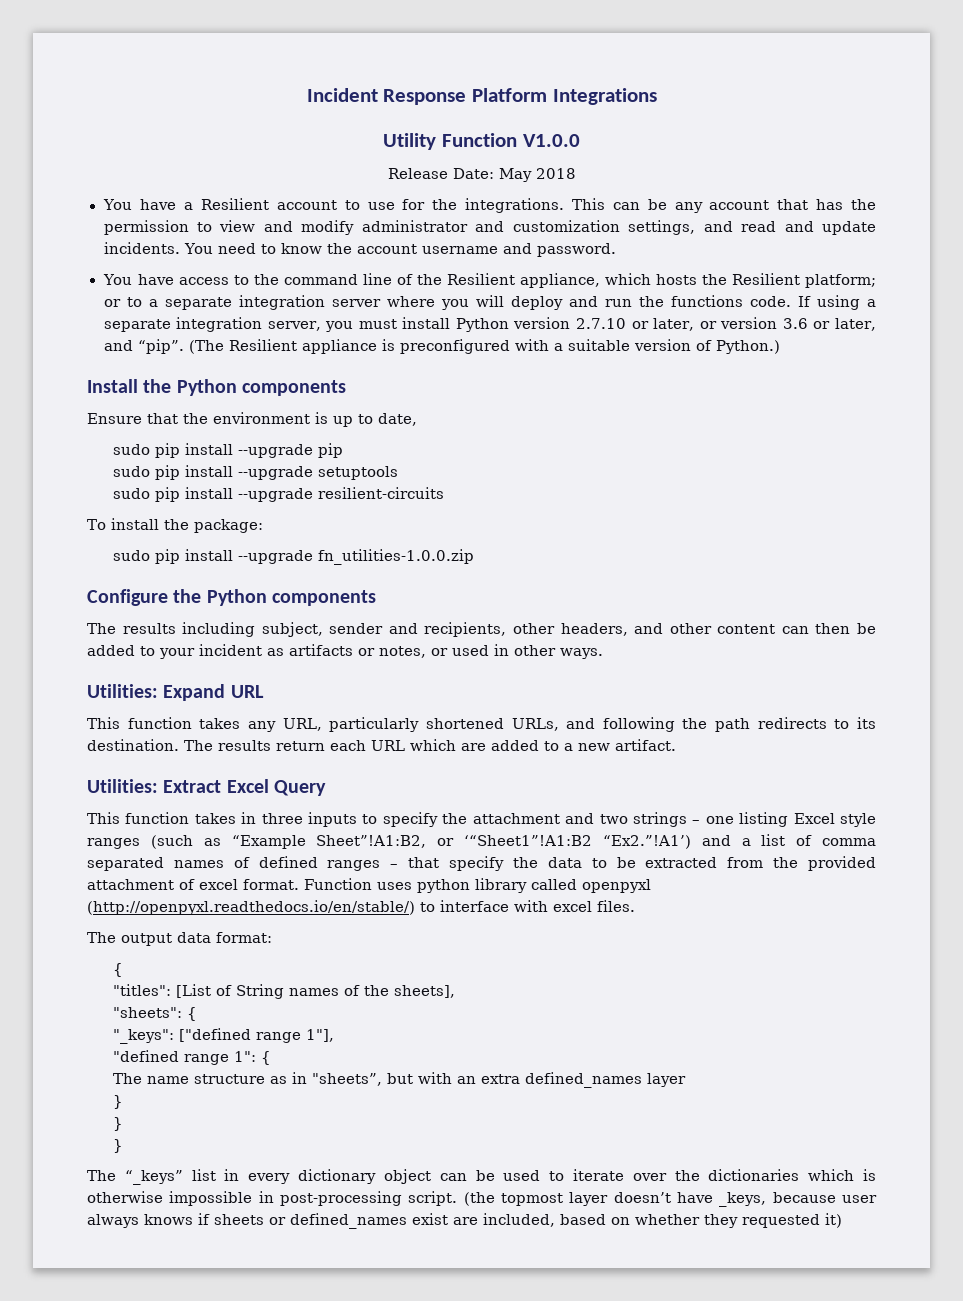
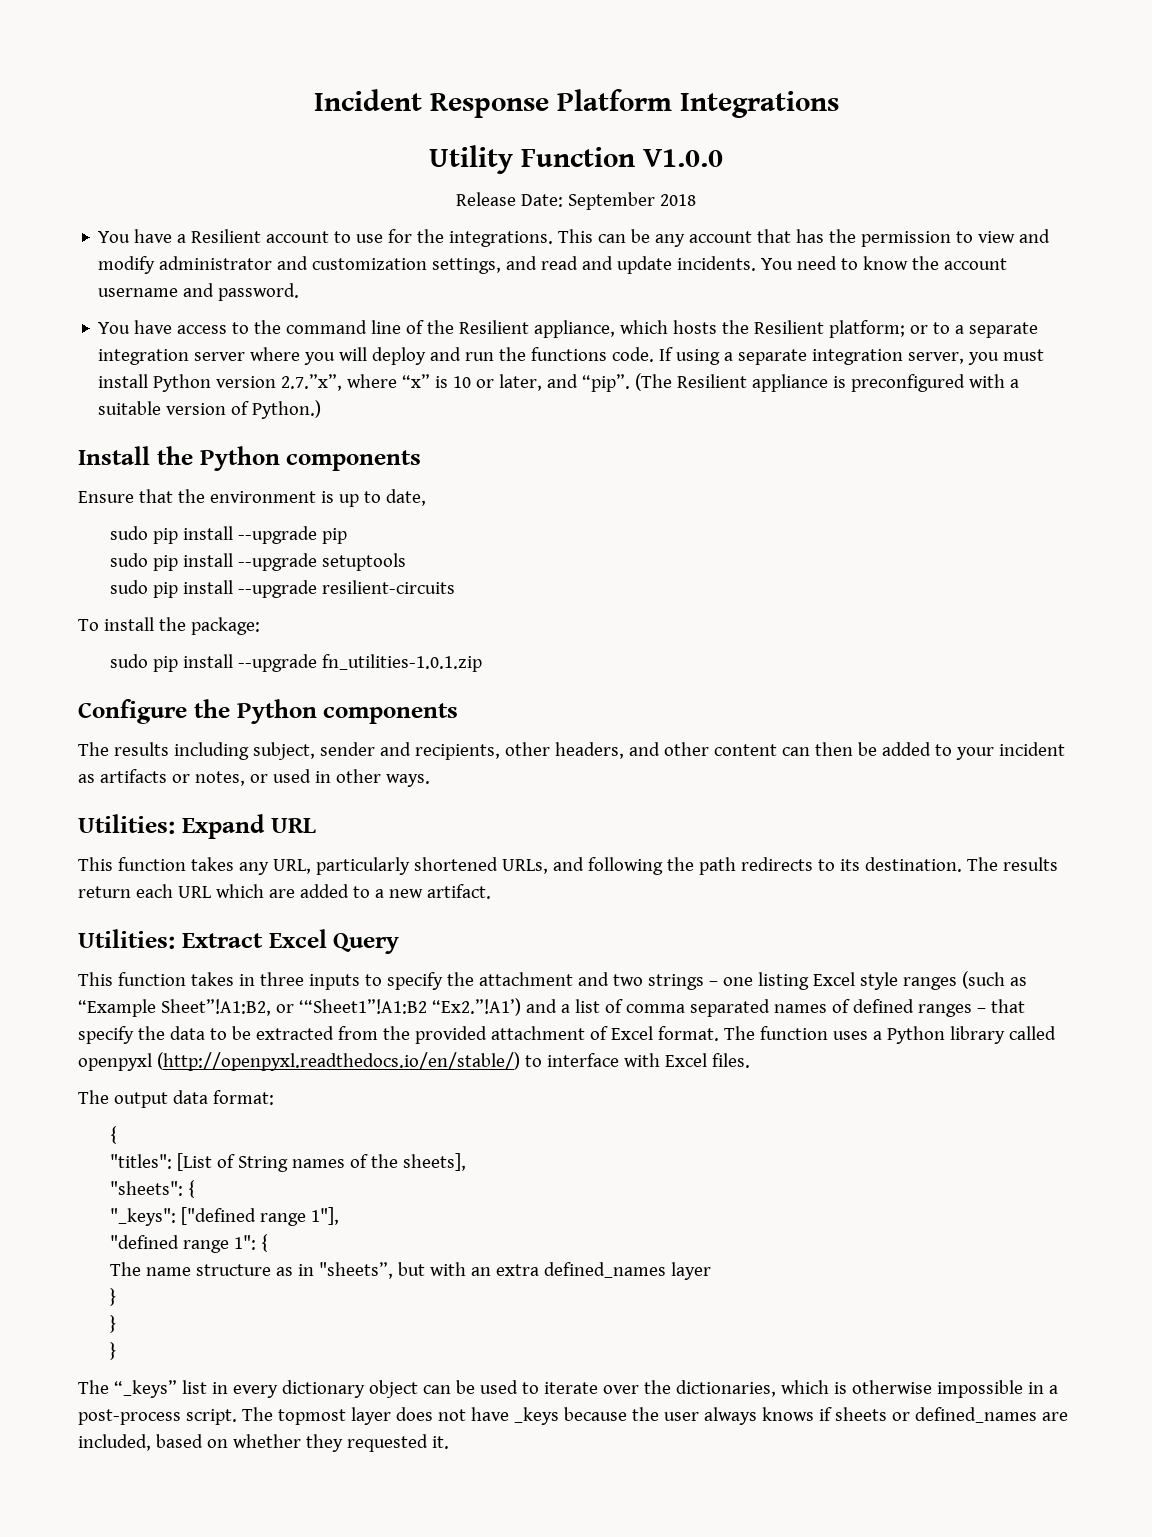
[498,168,532,182] May -> [567,192,655,210] September
[576,317,808,331] 2.7.10 or later, or version 3.6 -> [281,374,472,391] 2.7.”x”, where “x” is 10
[317,549,474,565] fn_utilities-1.0.0.zip -> [322,654,483,672] fn_utilities-1.0.1.zip
[199,878,470,893] excel format. Function uses python -> [610,1026,945,1044] Excel format. The function uses a Python
[553,901,592,912] excel -> [664,1053,707,1067] Excel
[708,1169,800,1181] dictionaries -> [675,1380,776,1397] dictionaries,
[280,1191,836,1207] post-processing script. (the topmost layer doesn’t have _keys, because -> [1048,1385,1058,1394] [78,1407,659,1425] a post-process script. The topmost layer does not have _keys because the
[412,1213,448,1225] exist -> (1037, 1415) none
[825,1213,842,1228] it) -> [431,1436,449,1449] it.

